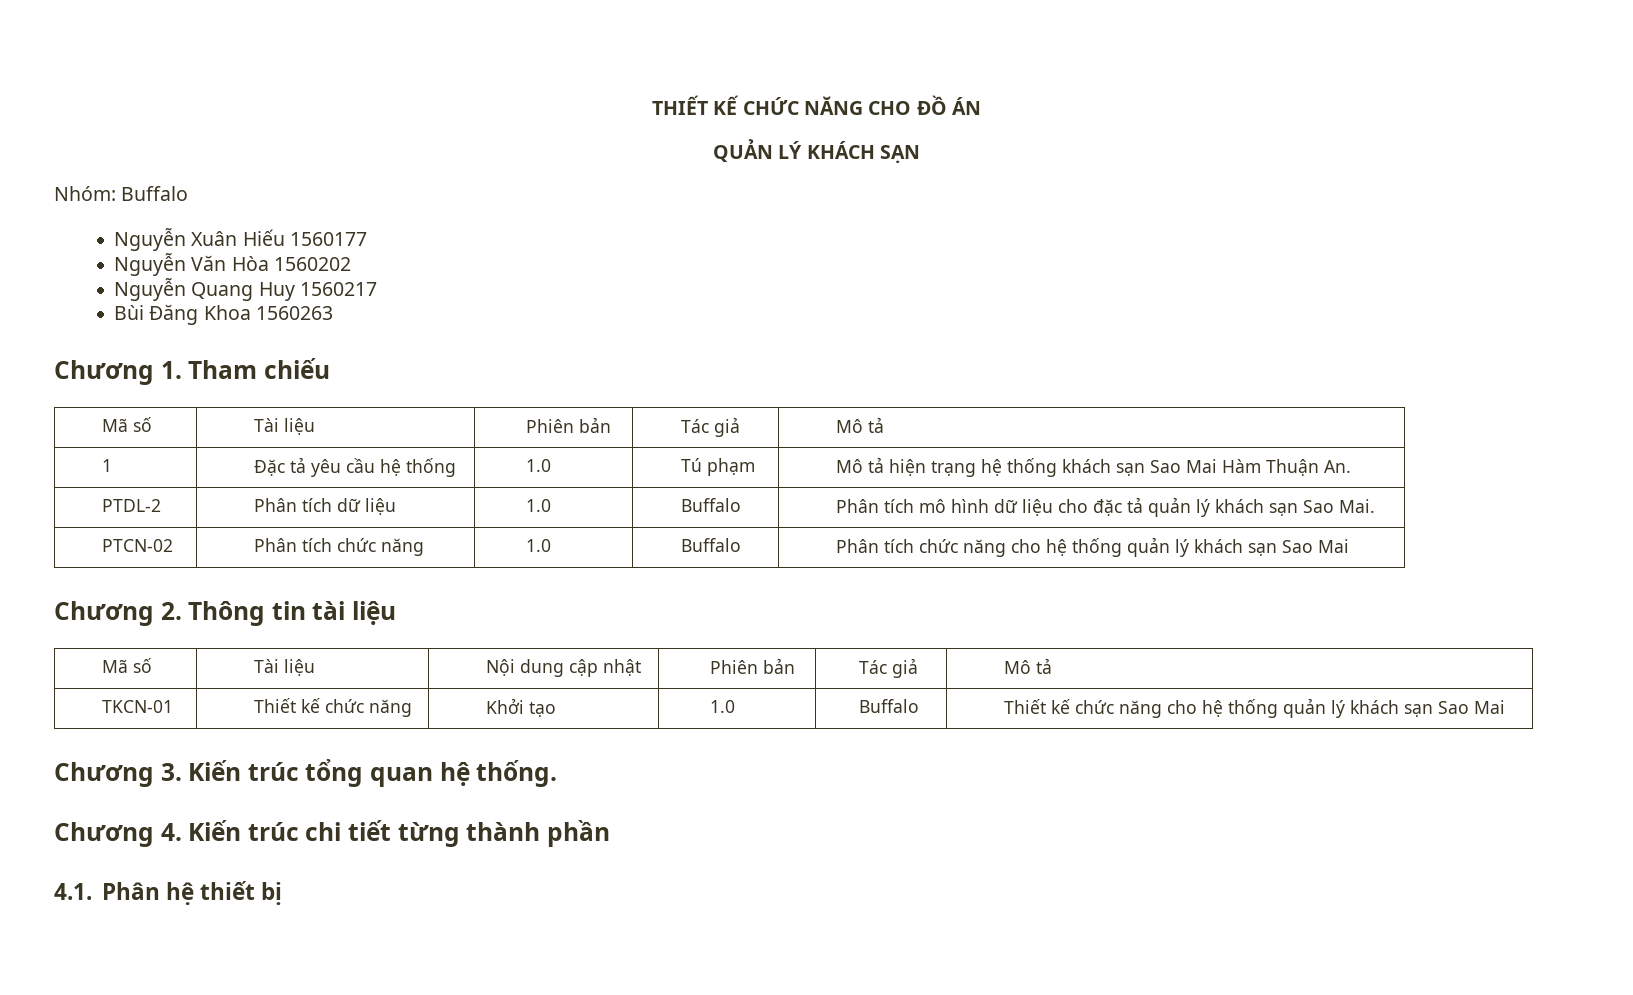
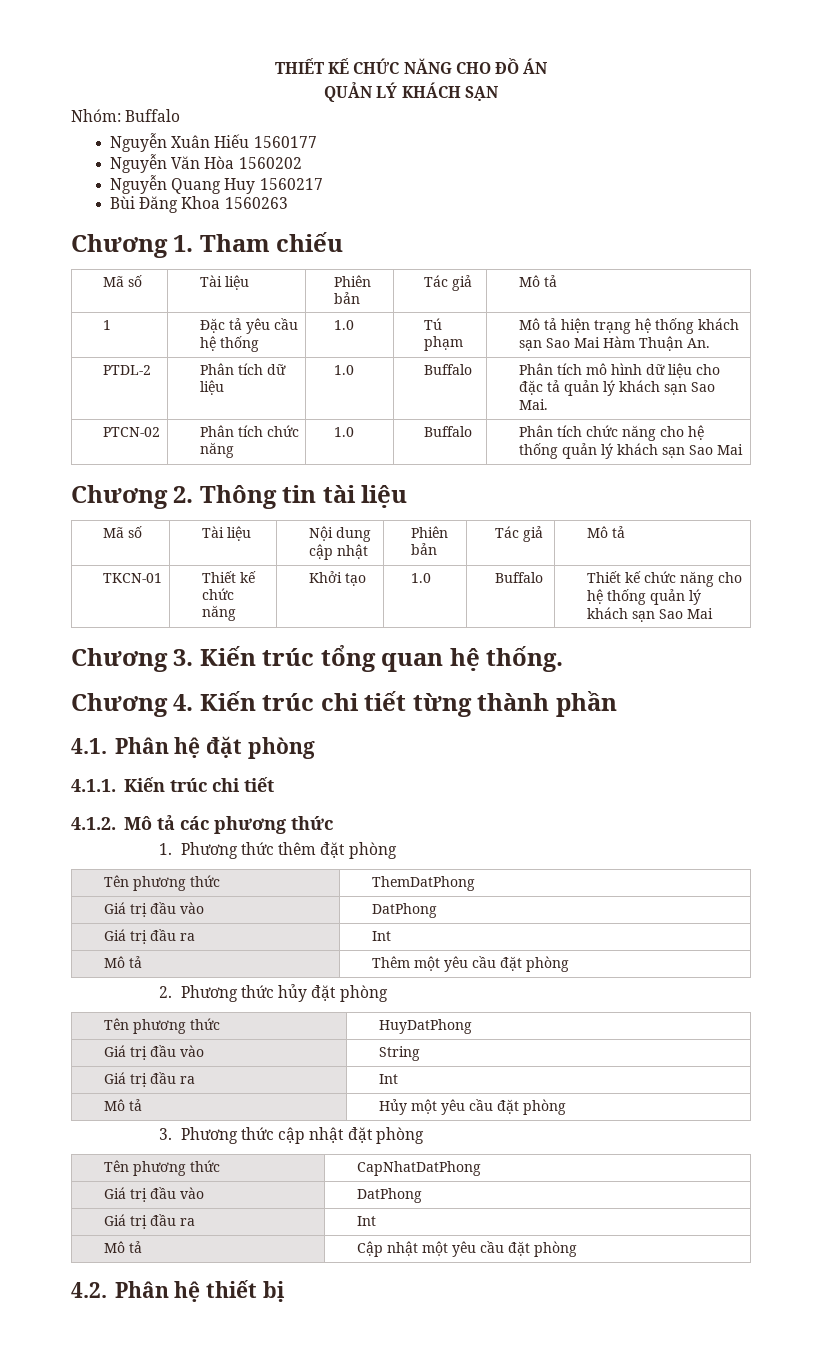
(194, 893) none -> [206,736,315,759] [71,777,274,792] [71,815,333,834] [158,842,397,859] [103,875,220,891] [371,876,475,891] [103,902,204,917] [371,903,437,918] [103,929,195,944] [371,931,391,941] [103,956,142,968] [371,956,569,972] [158,984,388,1002] [103,1018,220,1034] [378,1019,472,1034] [103,1045,204,1060] [378,1046,420,1061] [103,1072,195,1087] [378,1074,398,1084] [103,1099,142,1111] [378,1099,566,1115] [158,1127,424,1144] [103,1160,220,1176] [356,1161,481,1176] [103,1187,204,1202] [356,1188,422,1203] [103,1214,195,1229] [356,1216,376,1226] [103,1241,142,1253] [356,1241,577,1257] [71,1281,201,1302] đặt phòng // 4.1.1. Kiến trúc chi tiết // 4.1.2. Mô tả các phương thức // 1. Phương thức thêm đặt phòng // Tên phương thức | ThemDatPhong // Giá trị đầu vào | DatPhong // Giá trị đầu ra | Int // Mô tả | Thêm một yêu cầu đặt phòng // 2. Phương thức hủy đặt phòng // Tên phương thức | HuyDatPhong // Giá trị đầu vào | String // Giá trị đầu ra | Int // Mô tả | Hủy một yêu cầu đặt phòng // 3. Phương thức cập nhật đặt phòng // Tên phương thức | CapNhatDatPhong // Giá trị đầu vào | DatPhong // Giá trị đầu ra | Int // Mô tả | Cập nhật một yêu cầu đặt phòng // 4.2. Phân hệ

